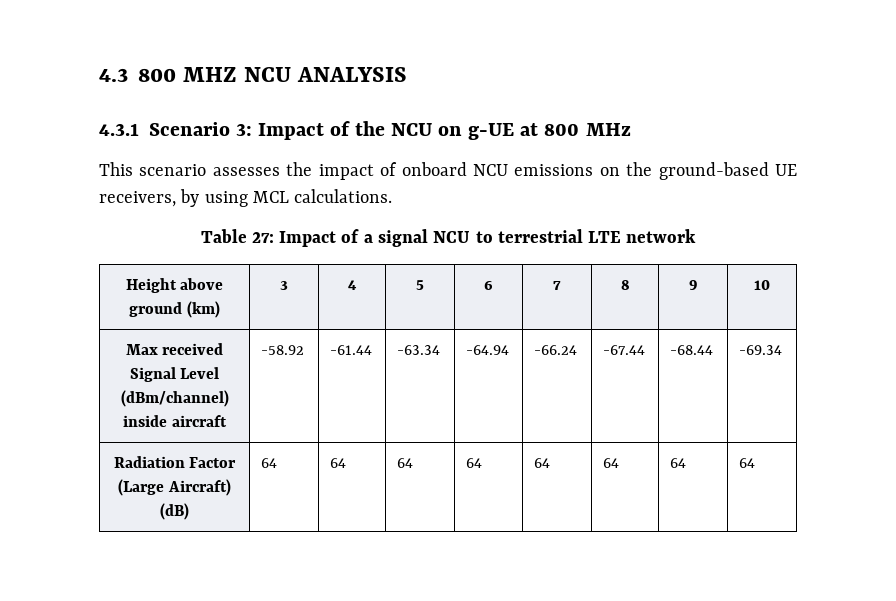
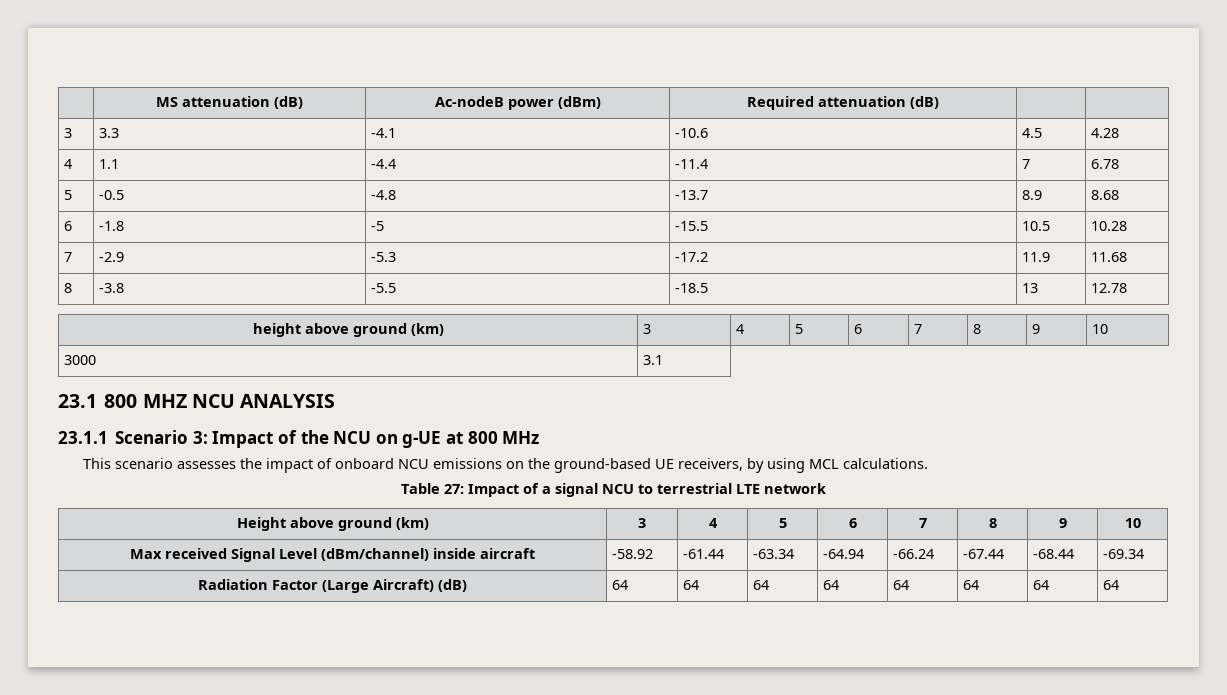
[99,68,128,82] 4.3 -> [156,96,303,109] [434,96,601,110] [747,96,940,110] [64,128,73,138] [99,128,120,138] [371,128,397,138] [675,128,709,138] [1022,128,1043,138] [1091,128,1120,138] [64,159,73,169] [99,159,120,169] [371,159,397,169] [675,159,709,169] [1022,159,1031,169] [1091,159,1120,169] [64,190,73,200] [99,190,125,200] [371,190,397,200] [675,190,709,200] [1022,190,1043,200] [1091,190,1120,200] [64,221,73,231] [99,221,125,231] [371,221,385,231] [675,221,709,231] [1022,221,1051,231] [1091,221,1128,231] [64,252,73,262] [99,252,125,262] [371,252,397,262] [675,252,709,262] [1022,252,1051,262] [1091,252,1128,262] [64,283,73,293] [99,283,125,293] [371,283,397,293] [675,283,709,293] [1022,283,1039,293] [1091,283,1128,293] [252,323,444,337] [643,324,652,334] [736,324,745,334] [795,324,804,334] [854,324,863,334] [914,324,923,334] [973,324,982,334] [1032,324,1041,334] [1092,324,1109,334] [64,355,97,365] [643,355,664,365] [58,394,97,408] | MS attenuation (dB) | Ac-nodeB power (dBm) | Required attenuation (dB) | | // 3 | 3.3 | -4.1 | -10.6 | 4.5 | 4.28 // 4 | 1.1 | -4.4 | -11.4 | 7 | 6.78 // 5 | -0.5 | -4.8 | -13.7 | 8.9 | 8.68 // 6 | -1.8 | -5 | -15.5 | 10.5 | 10.28 // 7 | -2.9 | -5.3 | -17.2 | 11.9 | 11.68 // 8 | -3.8 | -5.5 | -18.5 | 13 | 12.78 // height above ground (km) | 3 | 4 | 5 | 6 | 7 | 8 | 9 | 10 // 3000 | 3.1 // 23.1
[99,123,139,136] 4.3.1 -> [58,431,108,444] 23.1.1

